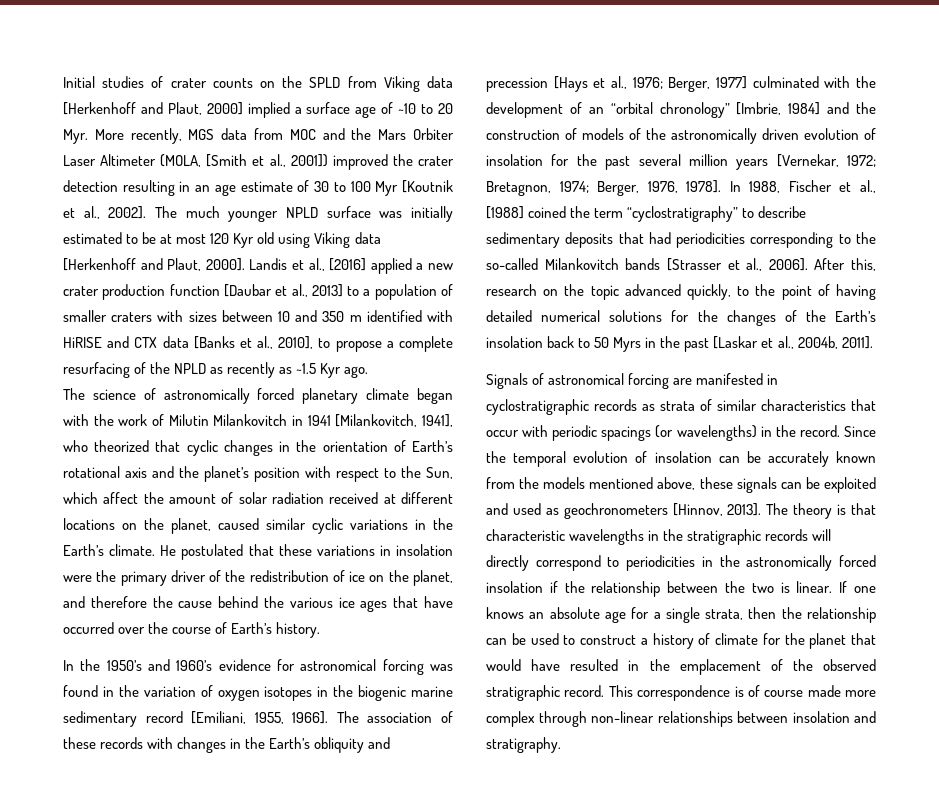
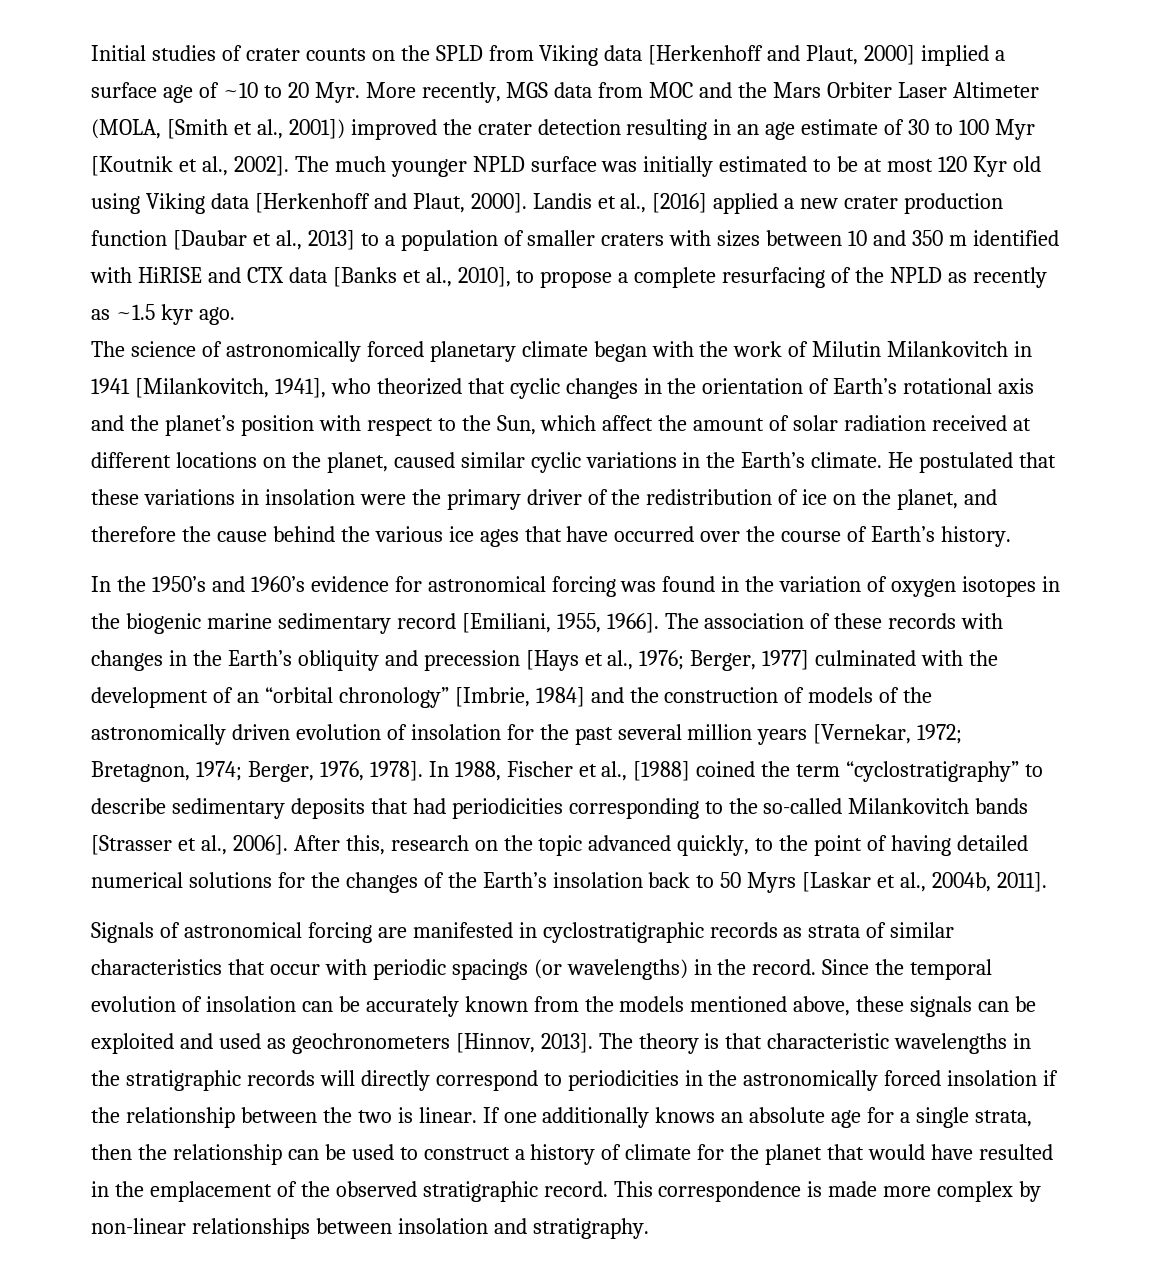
[320,363,342,378] Kyr -> [160,304,193,325] kyr
[645,336,710,352] in the past -> (797, 882) none
(876, 589) none -> [542,1107,650,1128] additionally
[747,685,804,697] of course -> (823, 1189) none
[538,711,587,727] through -> [1019,1181,1042,1202] by

